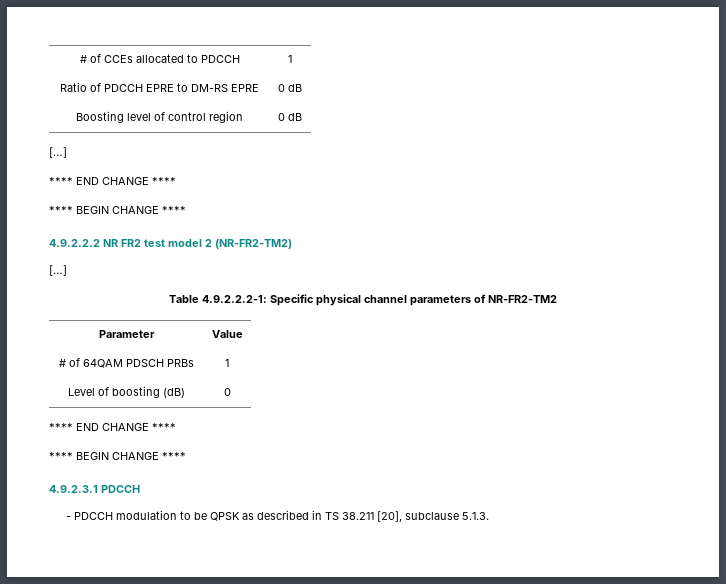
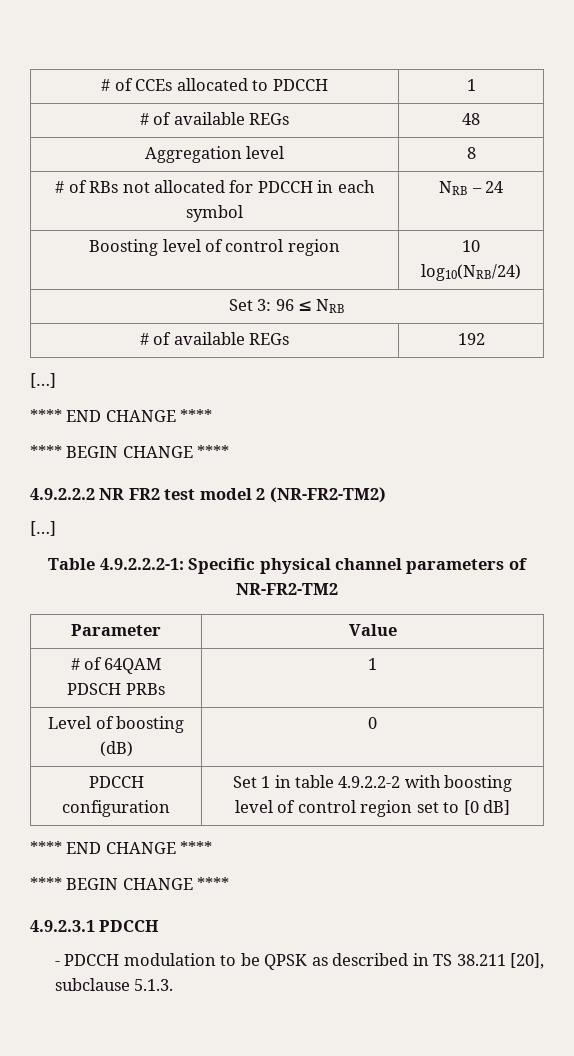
[60,82,259,92] [278,84,302,92] Ratio of PDCCH EPRE to DM-RS EPRE | 0 dB -> [139,112,290,125] [462,113,480,125] [144,146,285,163] [466,147,476,159] [55,180,375,193] [186,205,243,222] [439,181,503,195] # of available REGs | 48 // Aggregation level | 8 // # of RBs not allocated for PDCCH in each symbol | NRB – 24
[278,113,302,121] 0 dB -> [462,240,480,252] [421,264,521,281] [228,299,346,313] [139,332,290,345] [457,333,485,345] 10 log10(NRB/24) // Set 3: 96 ≤ NRB // # of available REGs | 192
(231, 392) none -> [88,776,144,788] [62,800,170,817] [232,775,513,792] [234,800,511,817] // PDCCH configuration | Set 1 in table 4.9.2.2-2 with boosting level of control region set to [0 dB]

